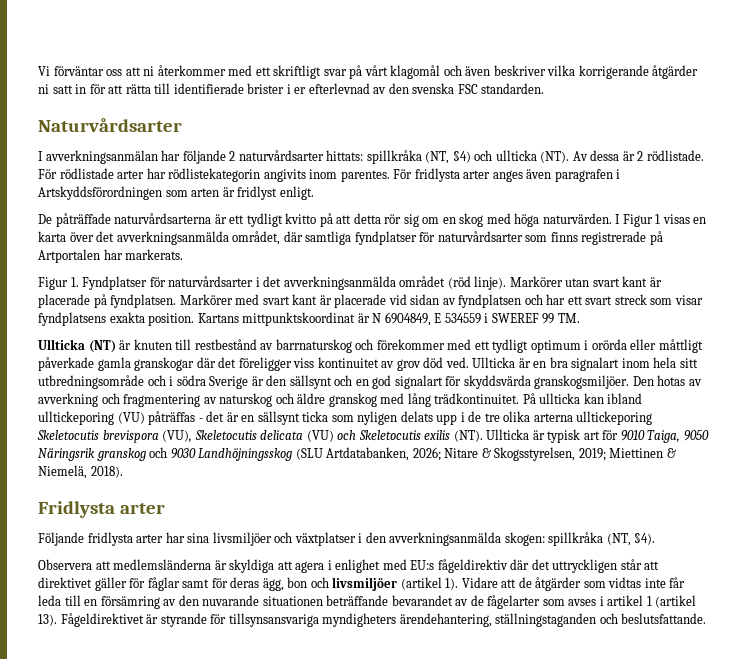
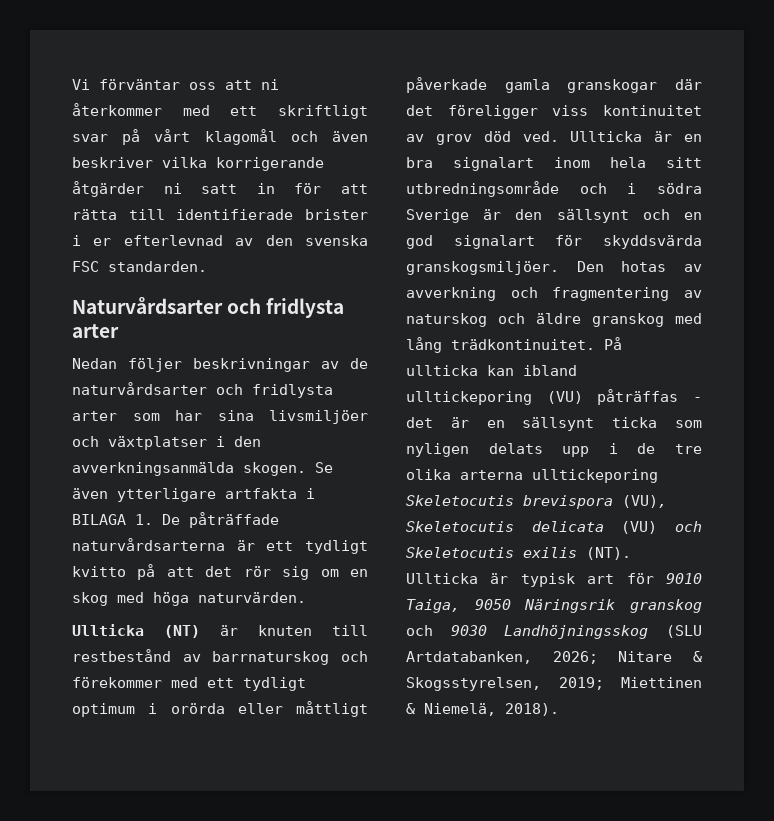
[38,150,704,164] [38,168,621,182] [38,186,314,200] // I avverkningsanmälan har följande 2 naturvårdsarter hittats: spillkråka (NT, §4) och ullticka (NT). Av dessa är 2 rödlistade. För rödlistade arter har rödlistekategorin angivits inom parentes. För fridlysta arter anges även paragrafen i Artskyddsförordningen som arten är fridlyst enligt. // -> [227,298,345,318] [72,324,119,338] [72,358,368,372] [72,382,333,398] [72,410,368,424] [72,436,261,450] [72,462,333,476] [72,488,315,502] [72,514,153,525] och fridlysta arter // Nedan följer beskrivningar av de naturvårdsarter och fridlysta arter som har sina livsmiljöer och växtplatser i den avverkningsanmälda skogen. Se även ytterligare artfakta i BILAGA 1.
[353,213,381,224] detta -> [205,566,233,577] det
[615,214,707,227] [38,231,663,245] [38,249,184,263] [38,276,662,290] [38,294,703,308] [38,312,580,326] I Figur 1 visas en karta över det avverkningsanmälda området, där samtliga fyndplatser för naturvårdsarter som finns registrerade på Artportalen har markerats. // Figur 1. Fyndplatser för naturvårdsarter i det avverkningsanmälda området (röd linje). Markörer utan svart kant är placerade på fyndplatsen. Markörer med svart kant är placerade vid sidan av fyndplatsen och har ett svart streck som visar fyndplatsens exakta position. Kartans mittpunktskoordinat är N 6904849, E 534559 i SWEREF 99 TM. -> (306, 597) none
[38,501,165,518] [38,532,656,546] [38,559,660,573] [38,577,686,591] [38,595,697,609] [38,613,707,627] // Fridlysta arter // Följande fridlysta arter har sina livsmiljöer och växtplatser i den avverkningsanmälda skogen: spillkråka (NT, §4). // Observera att medlemsländerna är skyldiga att agera i enlighet med EU:s fågeldirektiv där det uttryckligen står att direktivet gäller för fåglar samt för deras ägg, bon och livsmiljöer (artikel 1). Vidare att de åtgärder som vidtas inte får leda till en försämring av den nuvarande situationen beträffande bevarandet av de fågelarter som avses i artikel 1 (artikel 13). Fågeldirektivet är styrande för tillsynsansvariga myndigheters ärendehantering, ställningstaganden och beslutsfattande. -> (559, 709) none

